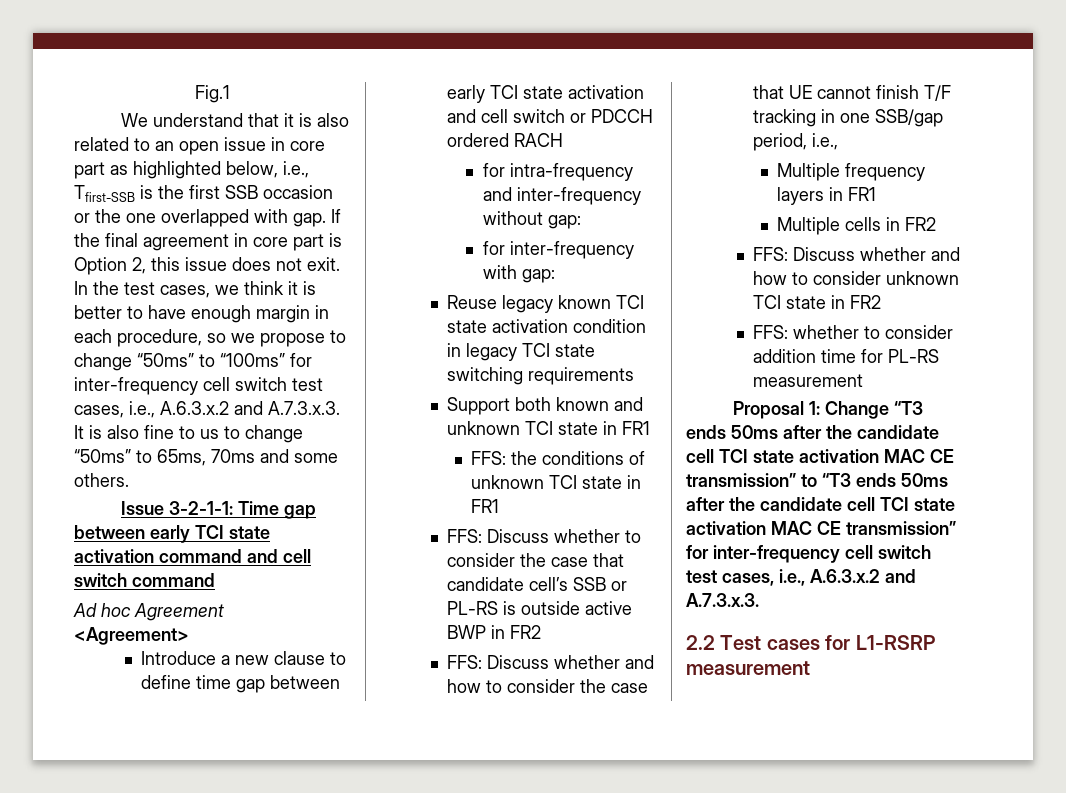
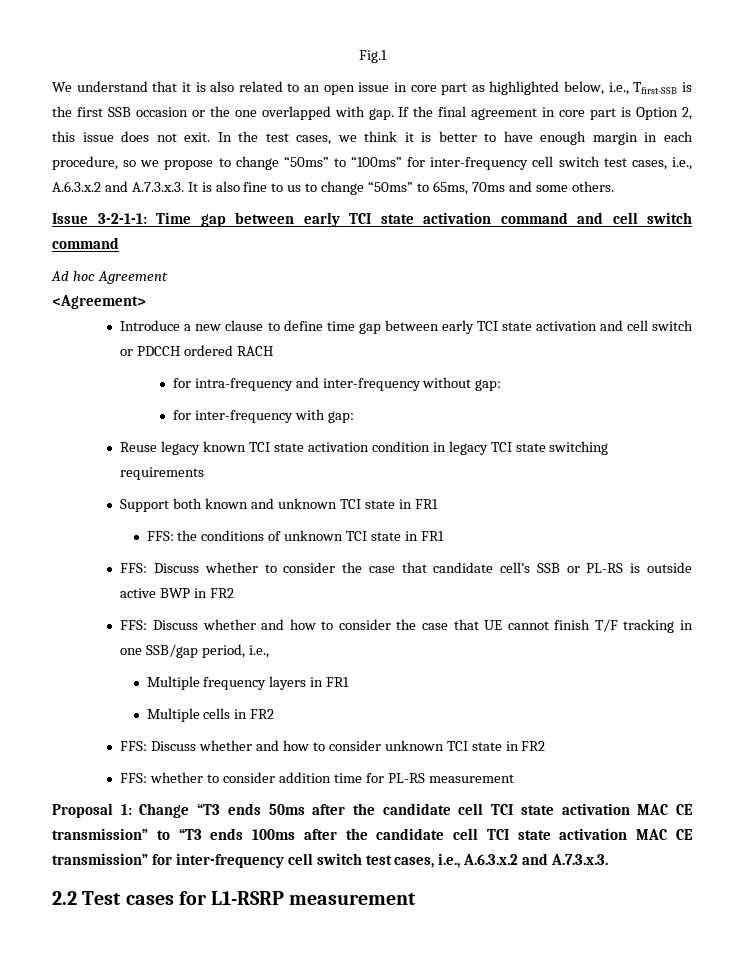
[901,473,948,487] 50ms -> [252,829,296,840] 100ms

